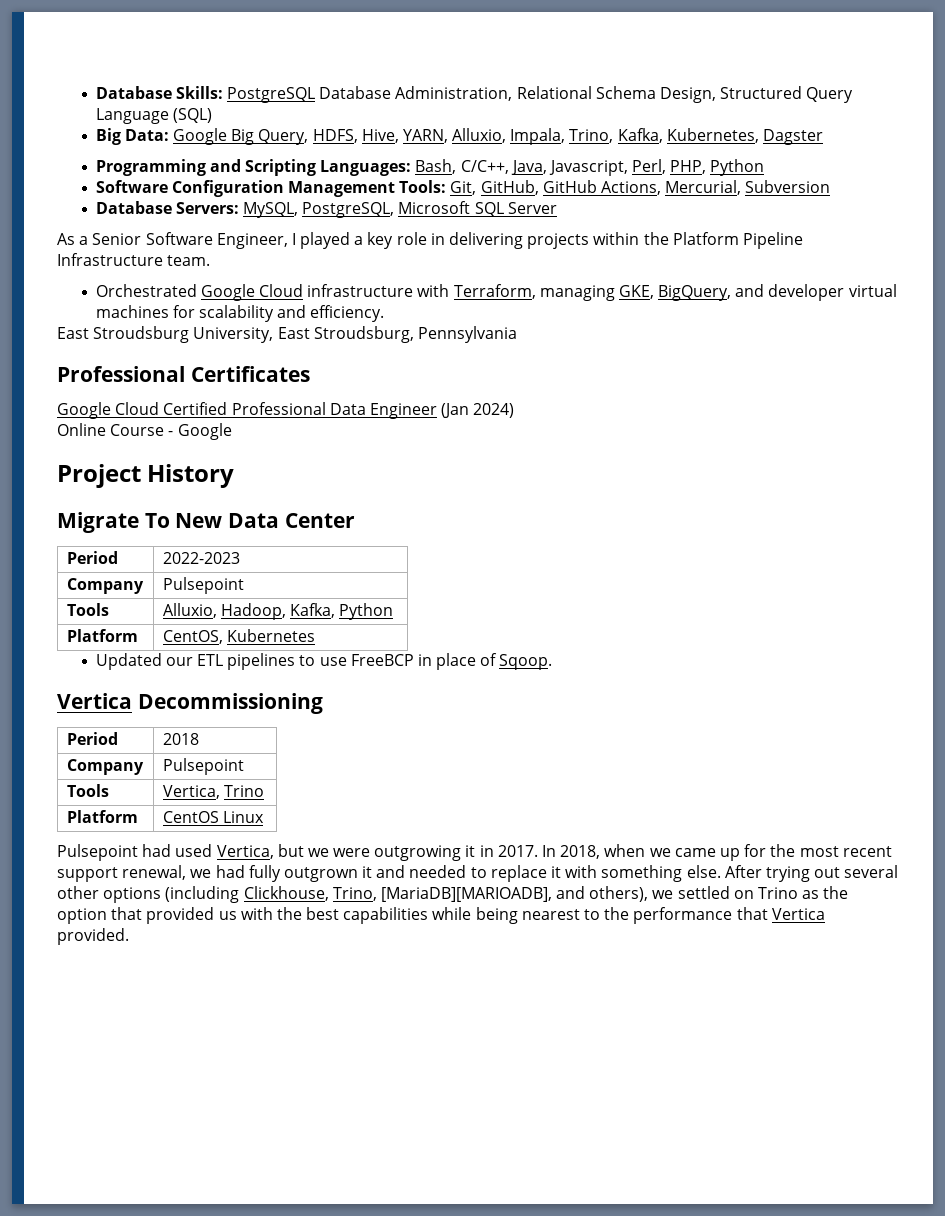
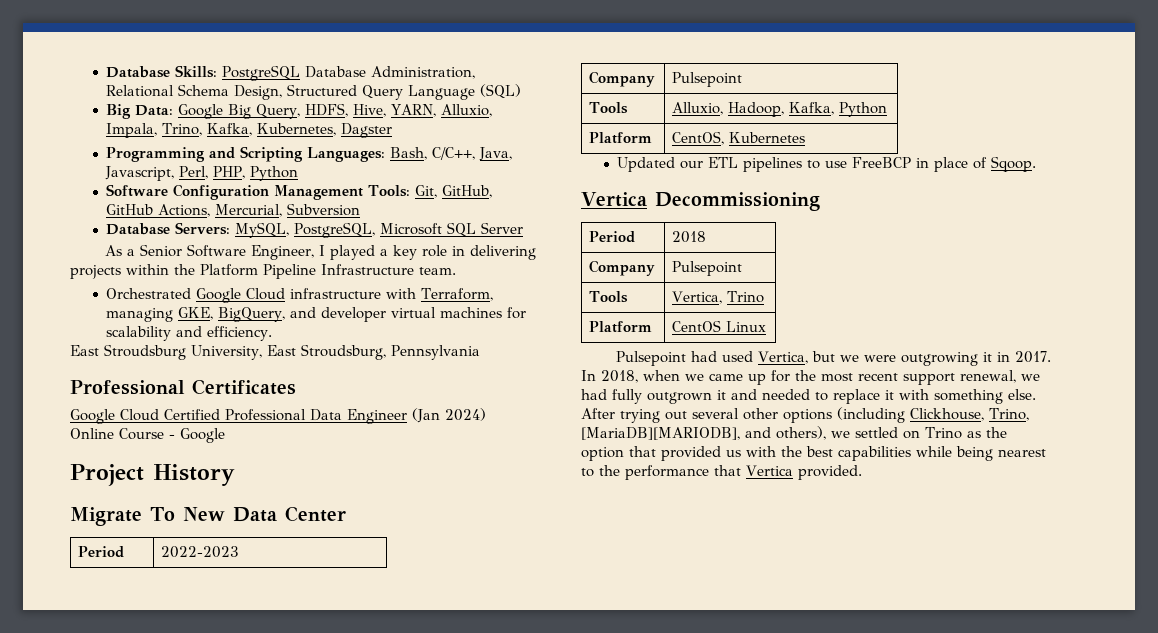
[380,887,552,902] [MariaDB][MARIOADB], -> [581,427,740,440] [MariaDB][MARIODB],

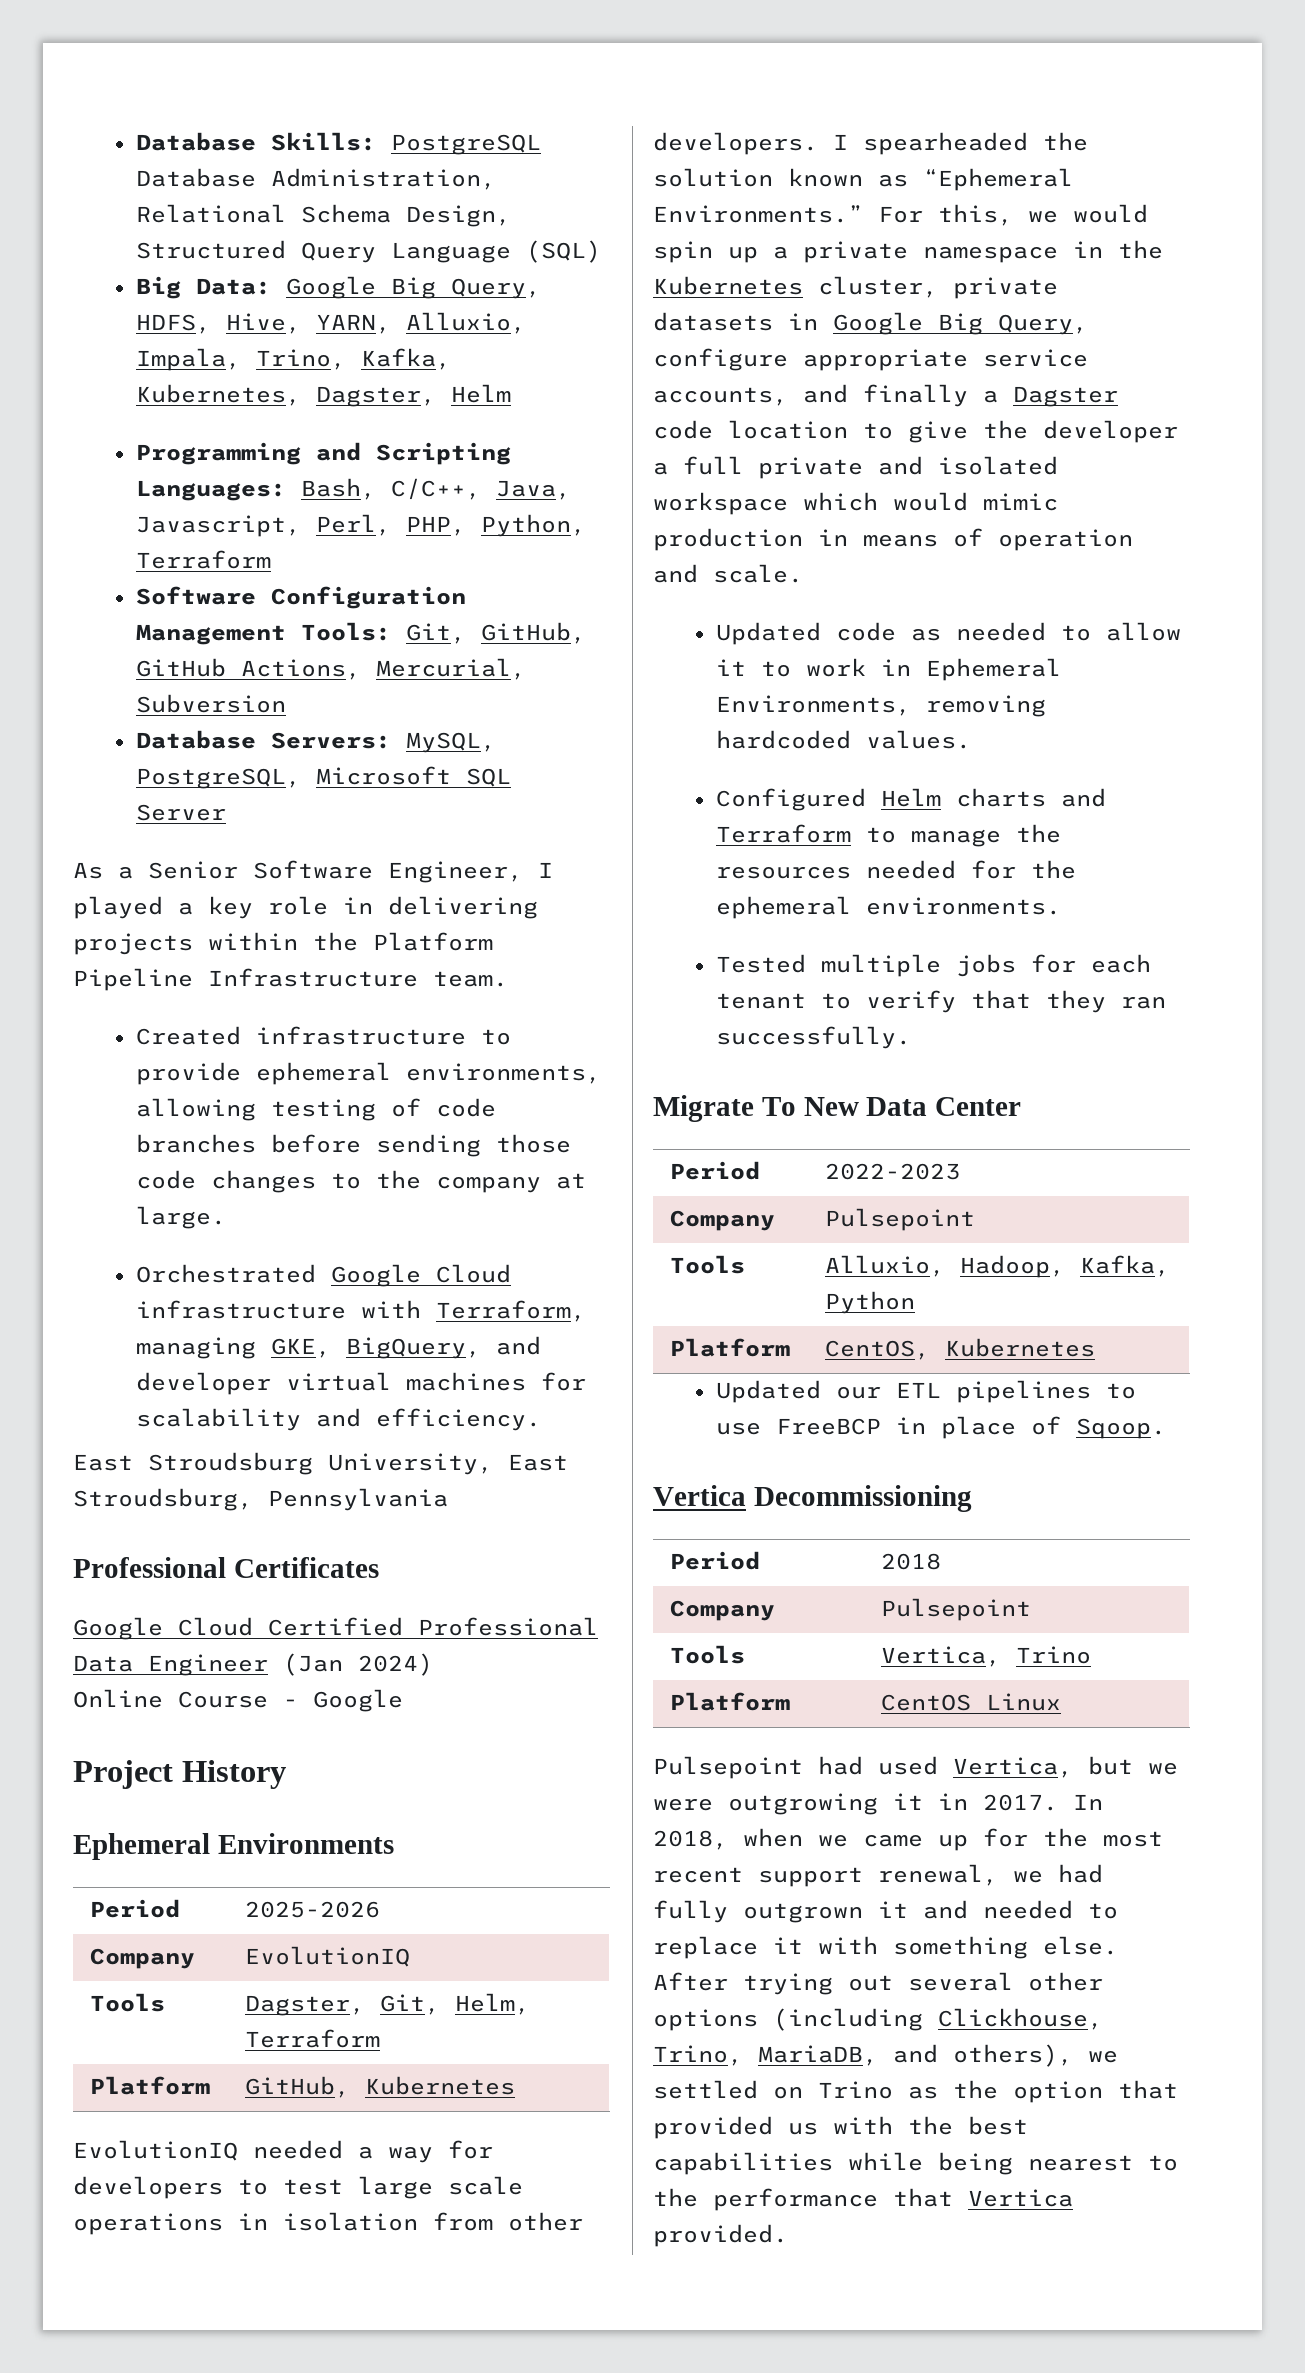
[341,123,393,138] Dagster -> [315,384,511,407] Dagster, Helm
[250,166,299,181] Python -> [480,514,586,537] [135,550,271,569] Python, Terraform
(456, 271) none -> [135,1026,511,1045] [135,1062,601,1085] [135,1098,496,1121] [135,1134,571,1157] [135,1170,586,1193] [135,1206,226,1229] // Created infrastructure to provide ephemeral environments, allowing testing of code branches before sending those code changes to the company at large.
(235, 475) none -> [73,1833,394,1860] [90,1899,181,1918] [245,1901,381,1918] [90,1948,196,1969] [245,1946,411,1967] [90,1993,166,2012] [245,1993,531,2016] [245,2029,381,2048] [90,2076,211,2095] [245,2076,516,2098] [73,2140,493,2163] [73,2176,523,2199] [73,2212,583,2235] [653,132,1088,155] [653,168,1073,191] [653,204,1148,226] [653,240,1163,263] [653,276,1058,299] [653,312,1088,335] [653,348,1088,371] [653,384,1118,407] [653,420,1178,443] [653,456,1058,479] [653,492,1058,515] [653,528,1133,551] [653,564,803,583] [715,622,1181,645] [715,658,1061,681] [715,695,1046,717] [715,730,971,749] [715,788,1106,811] [715,824,1061,847] [715,860,1076,879] [715,896,1061,919] [715,954,1151,977] [715,990,1166,1013] [715,1026,911,1049] // Ephemeral Environments // Period | 2025-2026 // Company | EvolutionIQ // Tools | Dagster, Git, Helm, Terraform // Platform | GitHub, Kubernetes // EvolutionIQ needed a way for developers to test large scale operations in isolation from other developers. I spearheaded the solution known as “Ephemeral Environments.” For this, we would spin up a private namespace in the Kubernetes cluster, private datasets in Google Big Query, configure appropriate service accounts, and finally a Dagster code location to give the developer a full private and isolated workspace which would mimic production in means of operation and scale. // Updated code as needed to allow it to work in Ephemeral Environments, removing hardcoded values. // Configured Helm charts and Terraform to manage the resources needed for the ephemeral environments. // Tested multiple jobs for each tenant to verify that they ran successfully.
[581,427,740,440] [MariaDB][MARIODB], -> [758,2045,878,2066] MariaDB,

